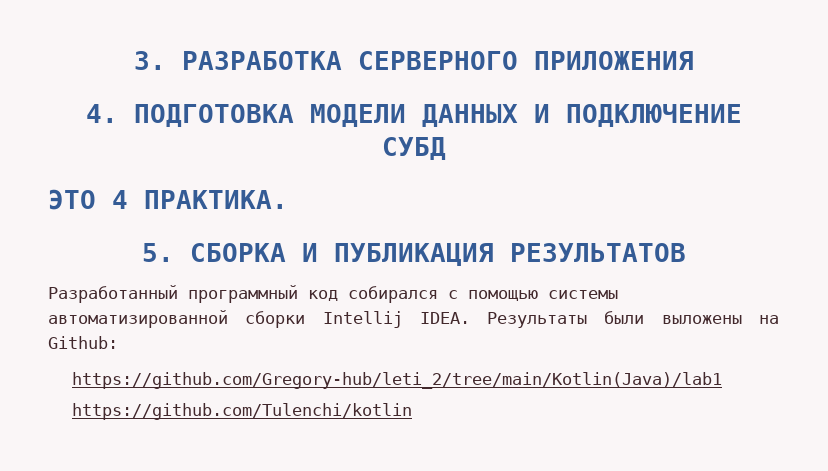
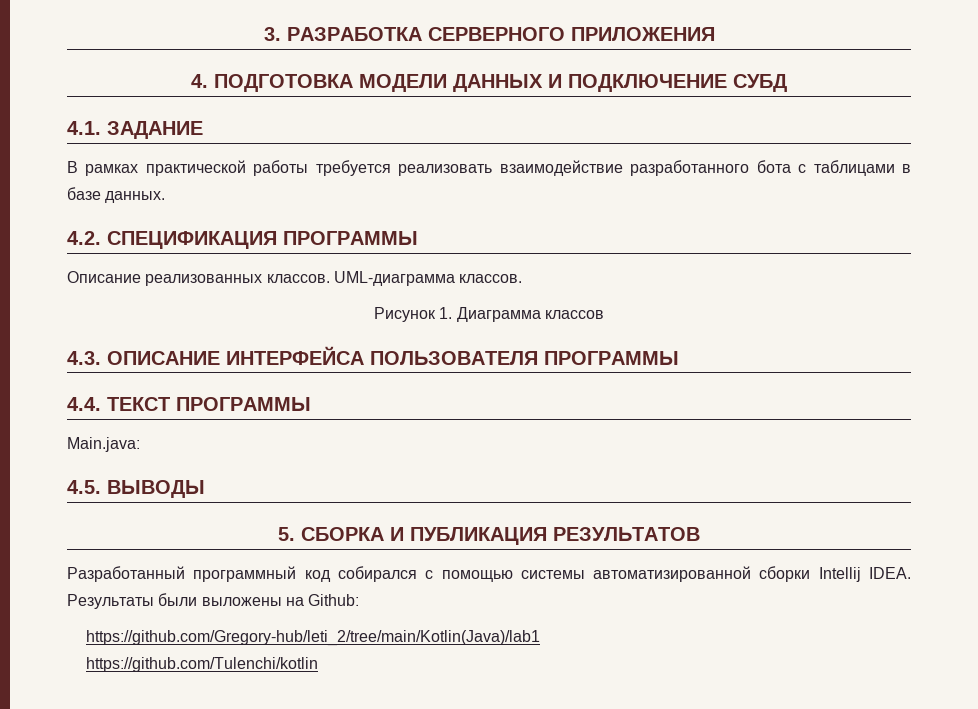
[48,189,288,210] ЭТО 4 ПРАКТИКА. -> [67,121,203,139] [67,160,912,176] [67,187,166,203] [67,231,418,249] [67,271,523,286] [374,307,604,322] [67,346,679,365] [67,397,311,411] [67,437,140,452] [67,480,205,498] 4.1. ЗАДАНИЕ // В рамках практической работы требуется реализовать взаимодействие разработанного бота с таблицами в базе данных. // 4.2. СПЕЦИФИКАЦИЯ ПРОГРАММЫ // Описание реализованных классов. UML-диаграмма классов. // Рисунок 1. Диаграмма классов // 4.3. ОПИСАНИЕ ИНТЕРФЕЙСА ПОЛЬЗОВАТЕЛЯ ПРОГРАММЫ // 4.4. ТЕКСТ ПРОГРАММЫ // Main.java: // 4.5. ВЫВОДЫ

